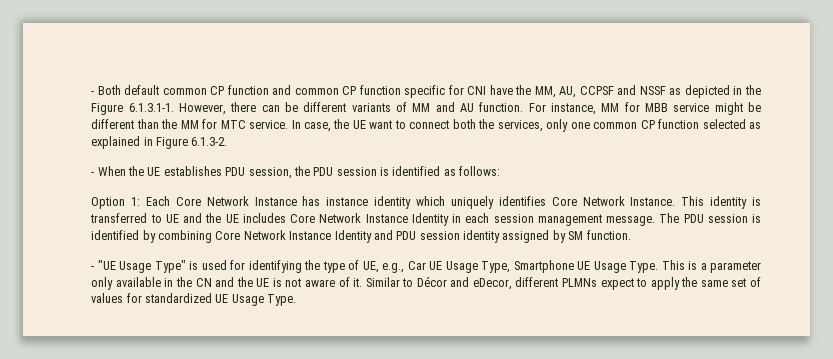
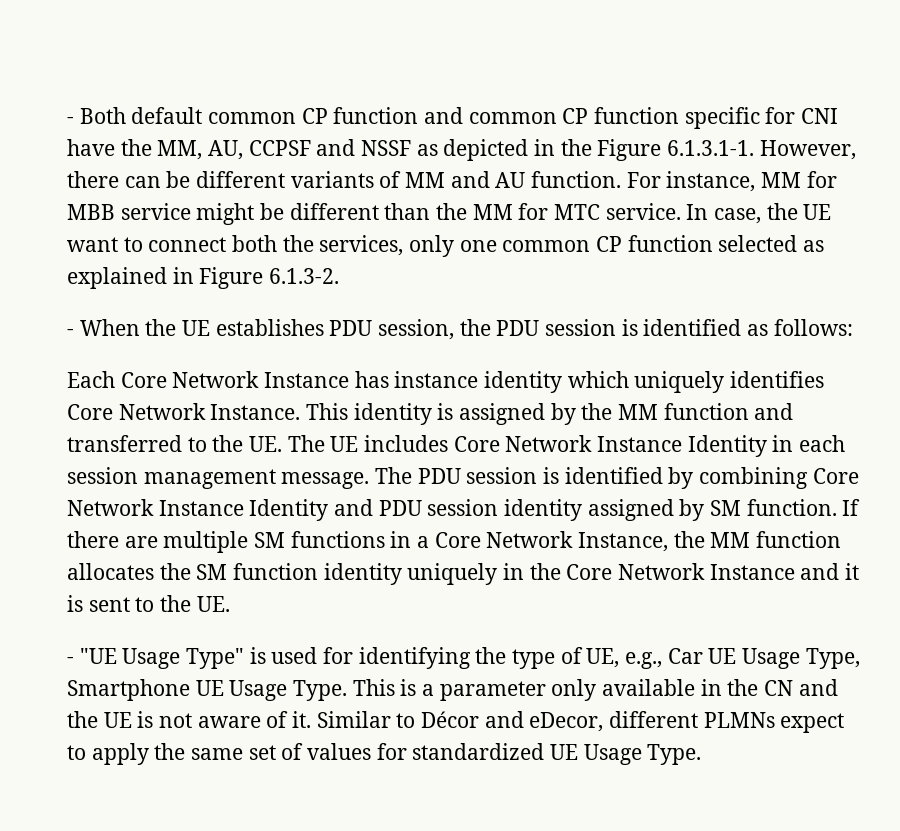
[91,197,141,209] Option 1: -> (853, 327) none
[90,213,222,223] transferred to UE and the -> [459,403,794,425] [67,435,325,452] assigned by the MM function and transferred to the UE. The
(631, 235) none -> [842,499,861,516] [67,531,842,553] [67,563,860,585] [67,595,230,612] If there are multiple SM functions in a Core Network Instance, the MM function allocates the SM function identity uniquely in the Core Network Instance and it is sent to the UE.

